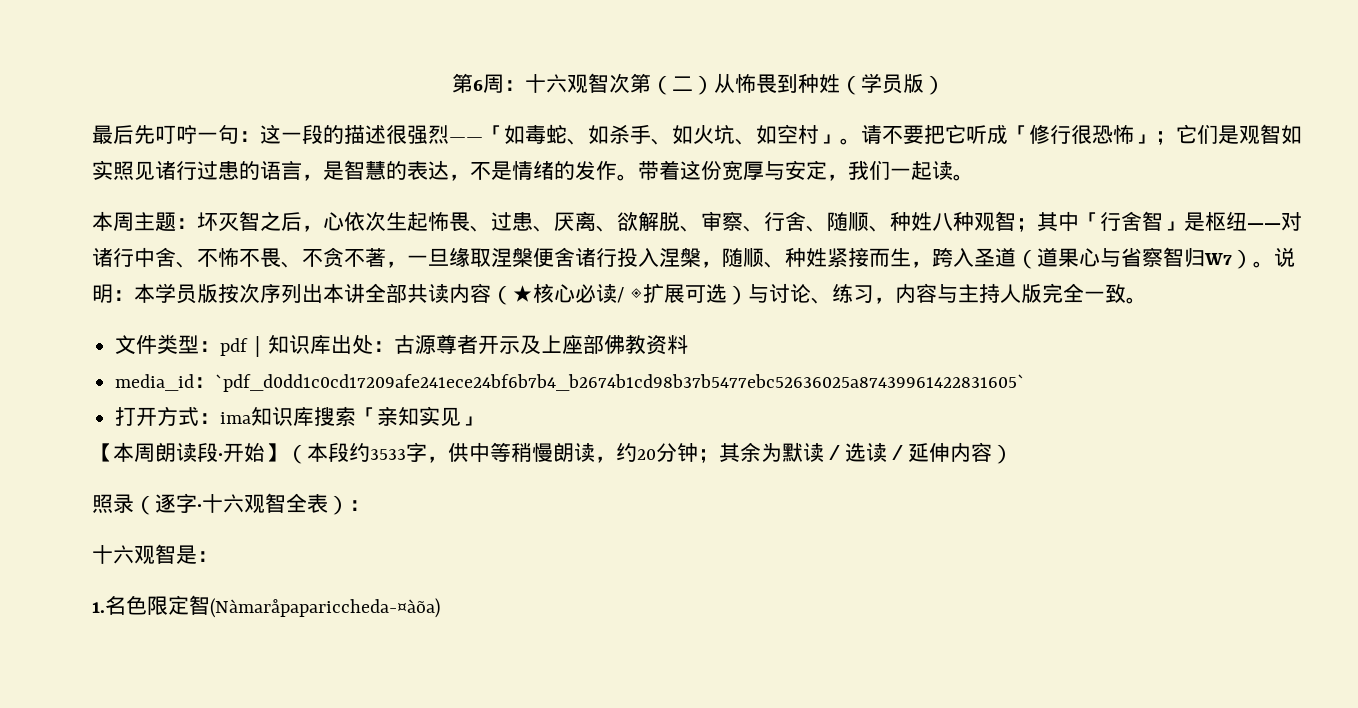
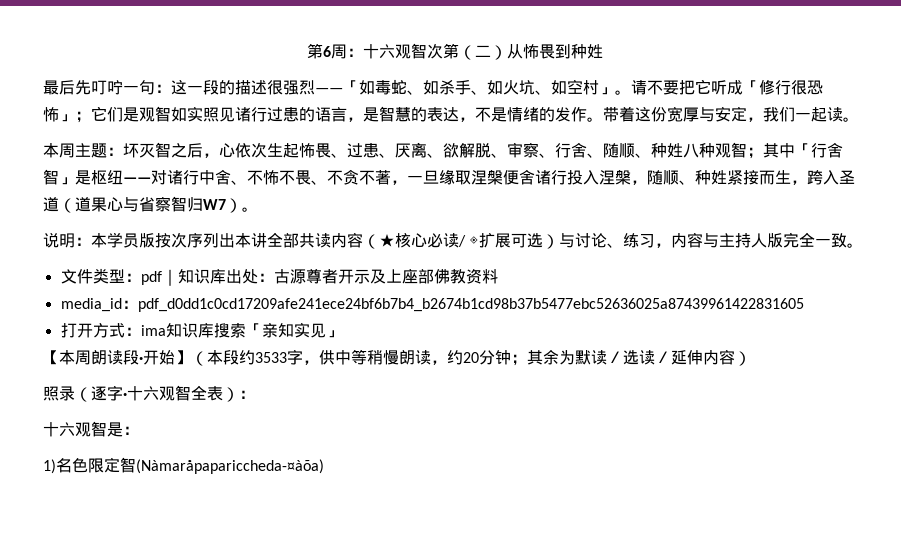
[840,73,945,95] （学员版） -> (603, 51) none
(1274, 264) none -> (258, 209) //
[215,374,1026,392] `pdf_d0dd1c0cd17209afe241ece24bf6b7b4_b2674b1cd98b37b5477ebc52636025a87439961422831605` -> [137,298,804,312] pdf_d0dd1c0cd17209afe241ece24bf6b7b4_b2674b1cd98b37b5477ebc52636025a87439961422831605
[92,602,105,613] 1. -> [43,459,56,474] 1)

